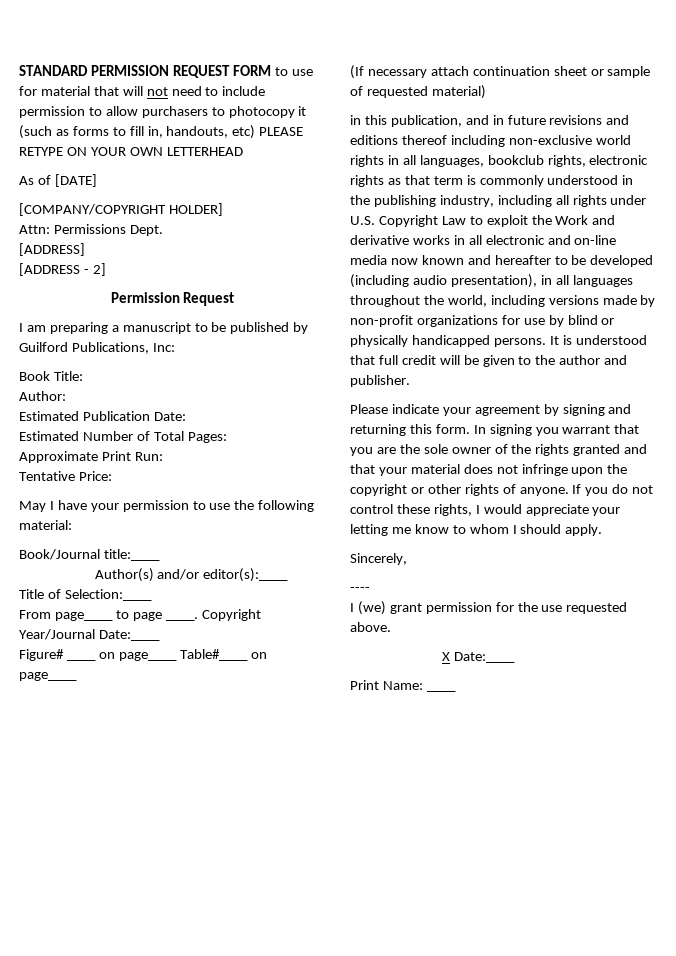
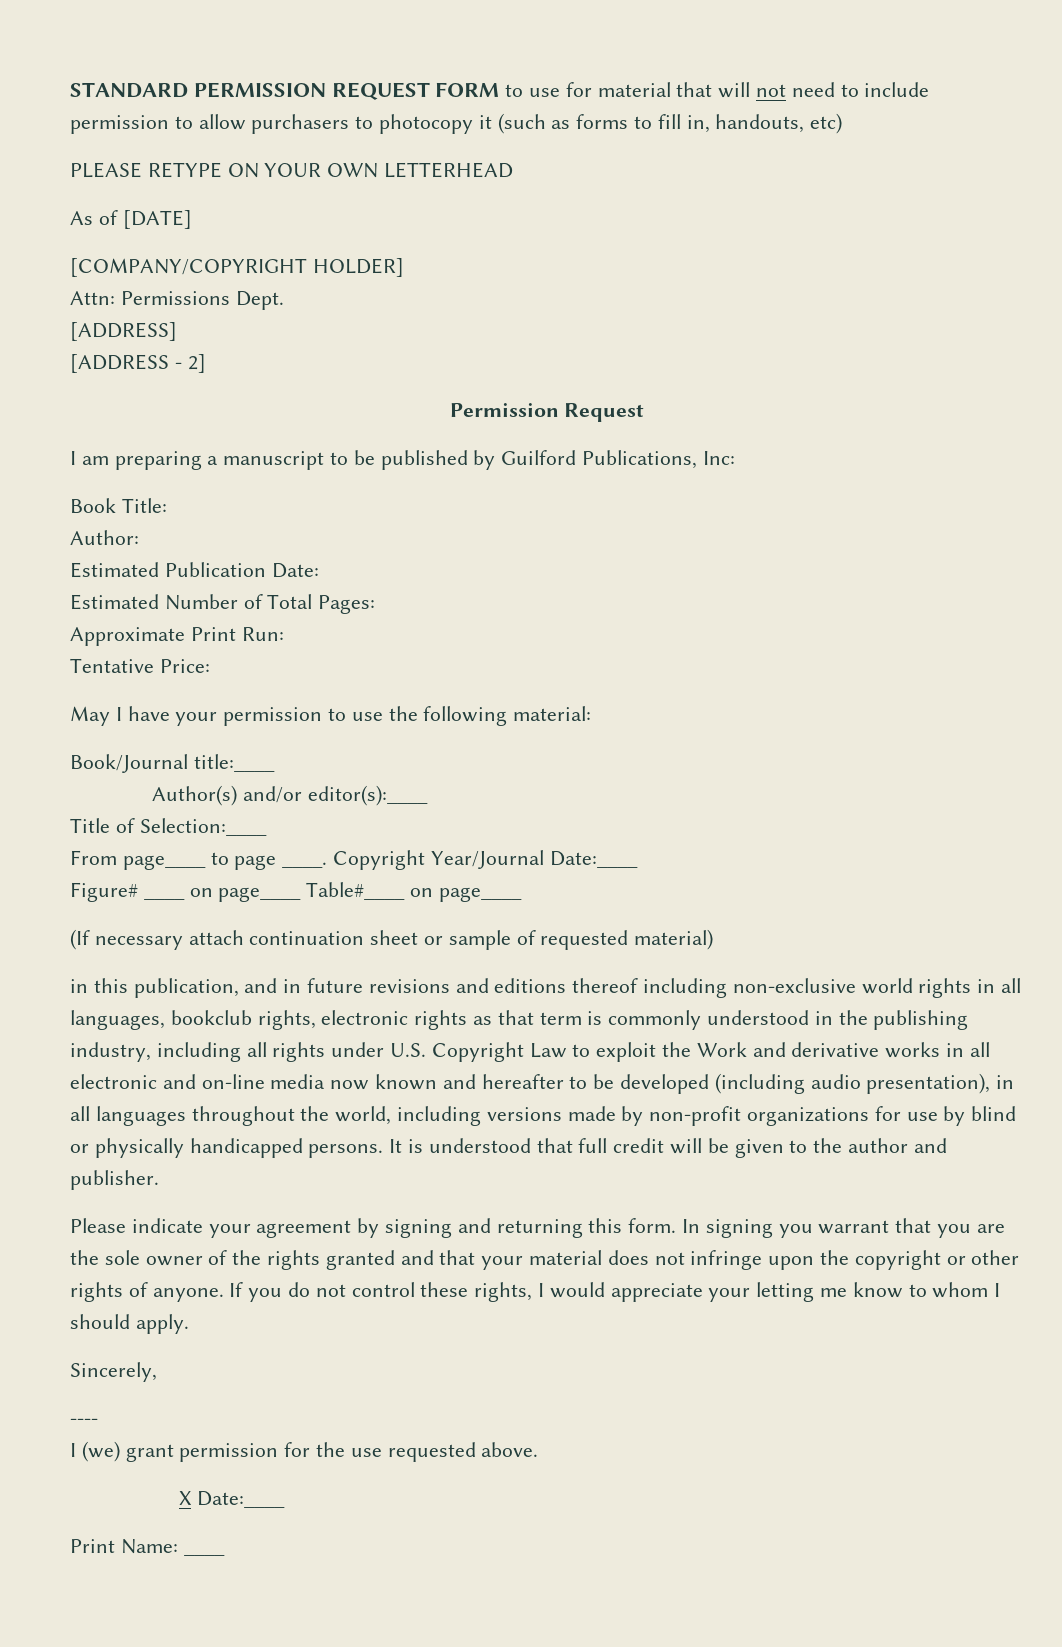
(256, 132) none -> (843, 123) //

